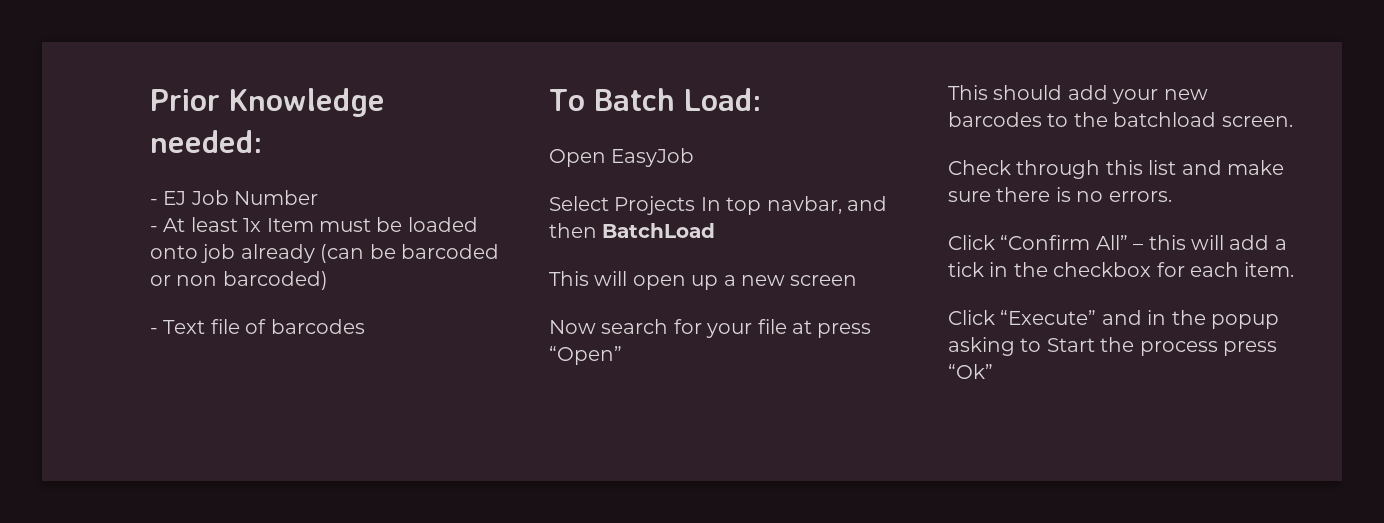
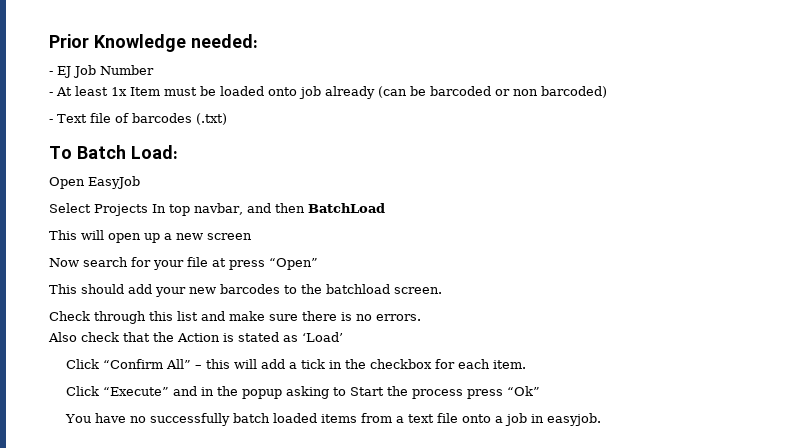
(365, 326) none -> [196,113,227,125] (.txt)
(1172, 196) none -> [48,332,343,342] // Also check that the Action is stated as ‘Load’
(993, 371) none -> [65,413,602,426] // You have no successfully batch loaded items from a text file onto a job in easyjob.

